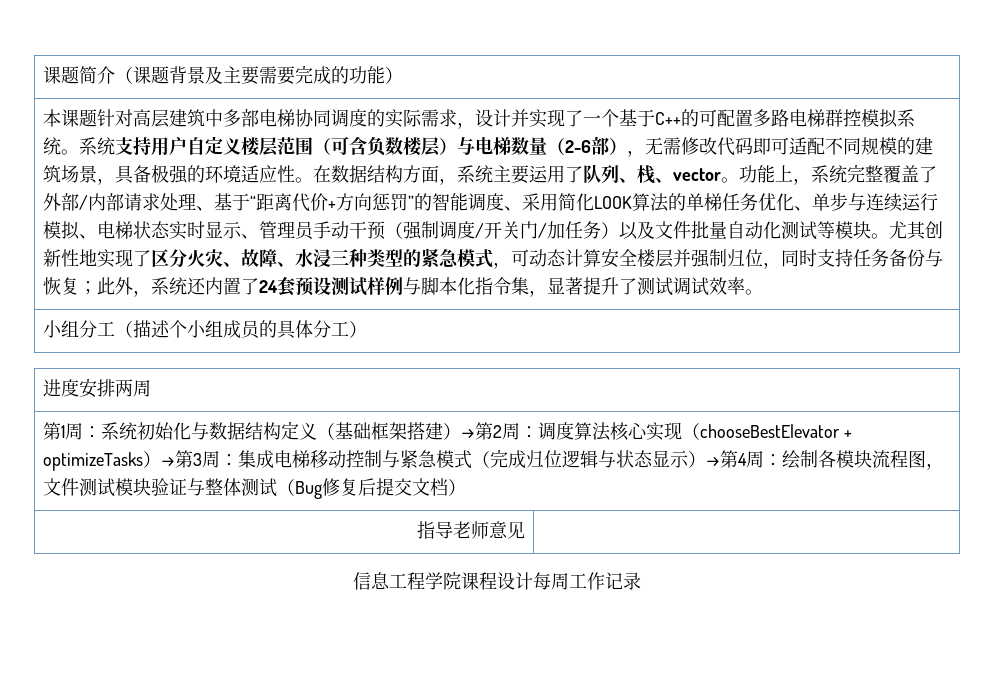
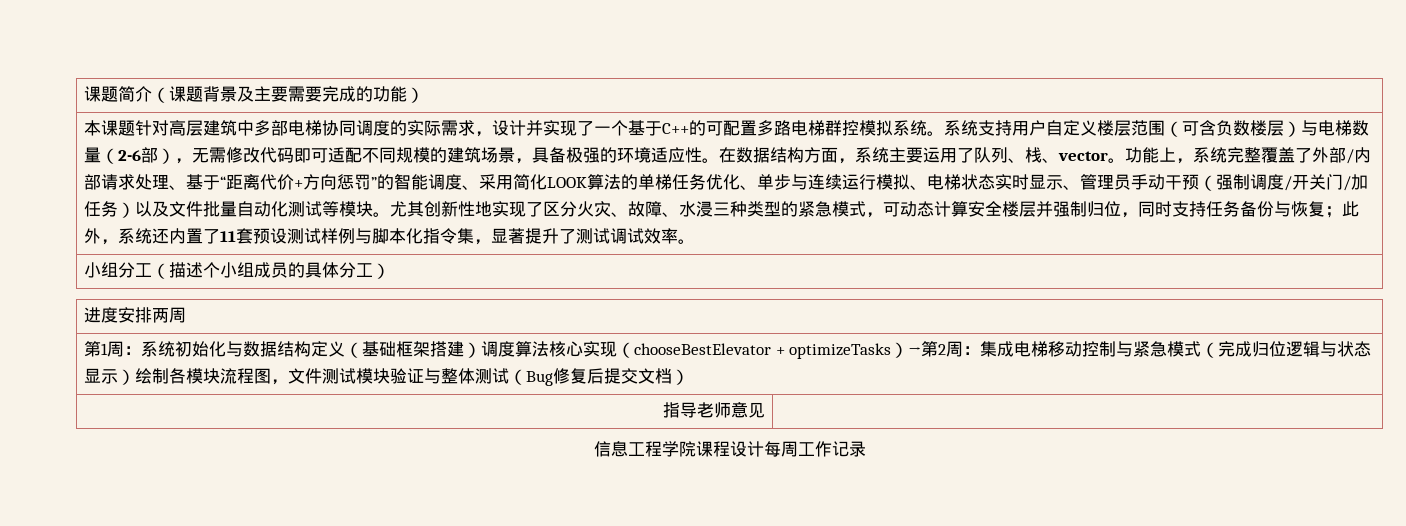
[259,280,279,293] 24 -> [220,231,237,242] 11
[461,422,539,440] →第2周： -> (482, 350) none
[193,453,203,466] 3 -> [938,344,947,355] 2
[706,450,783,468] →第4周： -> (136, 377) none

